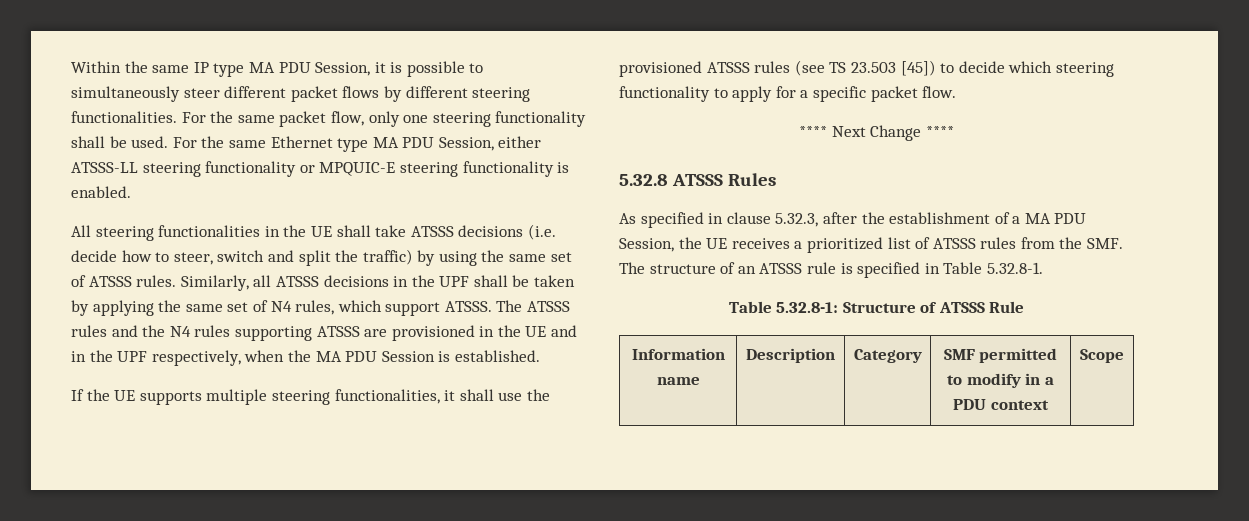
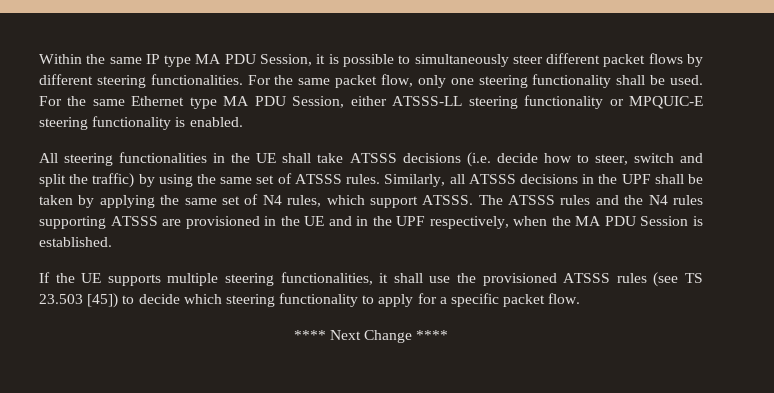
[619,173,777,186] [619,212,1087,228] [619,237,1124,253] [619,262,1043,278] [728,301,1025,313] [631,348,725,360] [656,377,700,385] [746,348,835,363] [853,349,922,363] [943,348,1058,363] [947,373,1054,388] [953,399,1049,410] [1080,349,1124,363] // 5.32.8 ATSSS Rules // As specified in clause 5.32.3, after the establishment of a MA PDU Session, the UE receives a prioritized list of ATSSS rules from the SMF. The structure of an ATSSS rule is specified in Table 5.32.8-1. // Table 5.32.8-1: Structure of ATSSS Rule // Information name | Description | Category | SMF permitted to modify in a PDU context | Scope -> (449, 335) none

